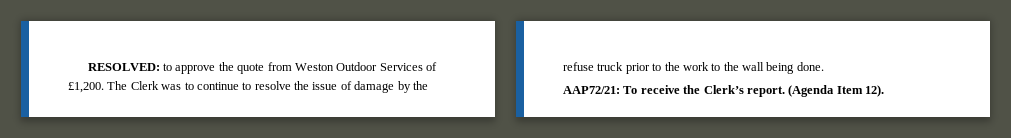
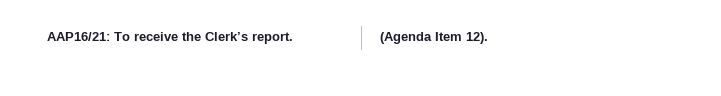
[87,62,438,74] [68,81,428,93] [563,62,824,74] [563,86,620,94] RESOLVED: to approve the quote from Weston Outdoor Services of £1,200. The Clerk was to continue to resolve the issue of damage by the refuse truck prior to the work to the wall being done. // AAP72/21: -> [47,32,110,41] AAP16/21:

